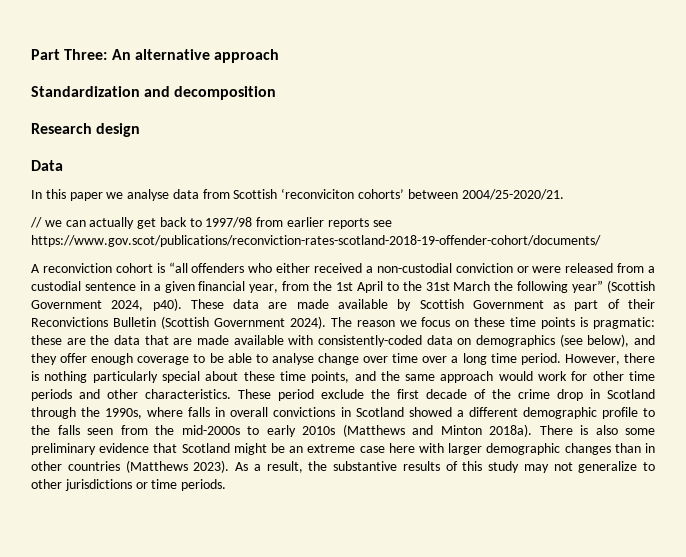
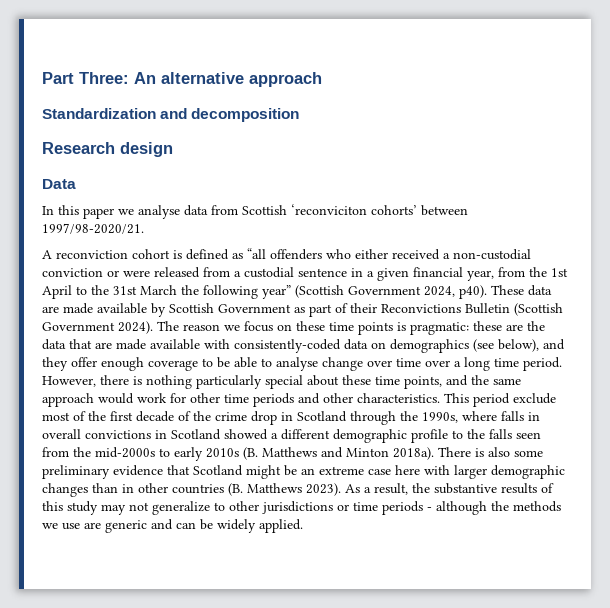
[461,189,564,200] [30,217,392,229] [31,235,601,247] 2004/25-2020/21. // // we can actually get back to 1997/98 from earlier reports see https://www.gov.scot/publications/reconviction-rates-scotland-2018-19-offender-cohort/documents/ -> [42,223,144,234] 1997/98-2020/21.
(165, 268) none -> [186,249,243,260] defined as
[238,389,271,399] These -> [444,393,469,403] This
(364, 394) none -> [42,411,86,421] most of
[342,424,405,437] (Matthews -> [243,447,317,460] (B. Matthews
[125,460,188,473] (Matthews -> [228,483,302,496] (B. Matthews
[181,479,227,491] periods. -> [382,501,561,515] [42,519,303,533] periods - although the methods we use are generic and can be widely applied.

